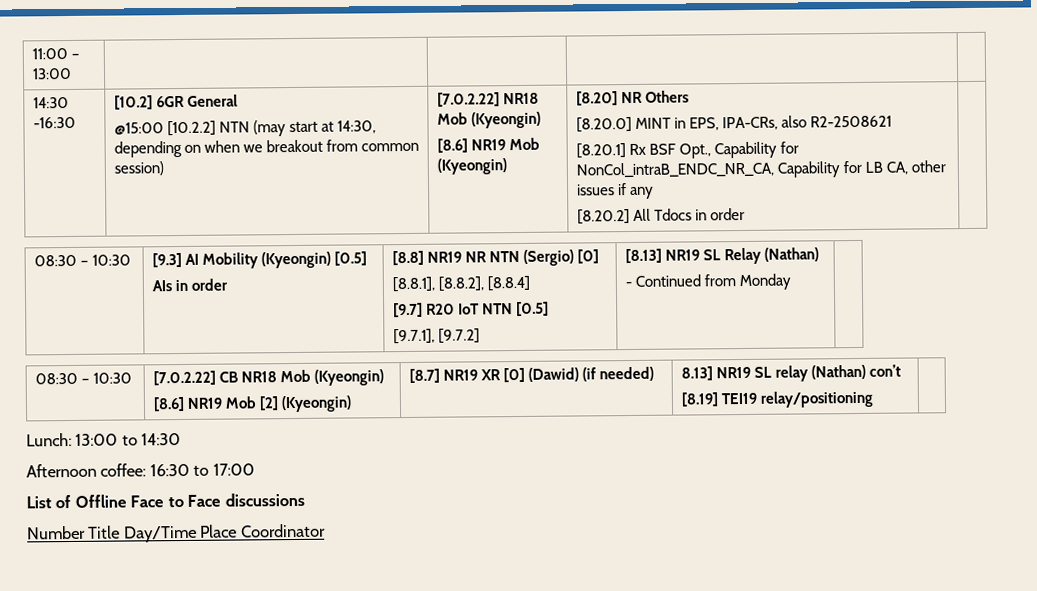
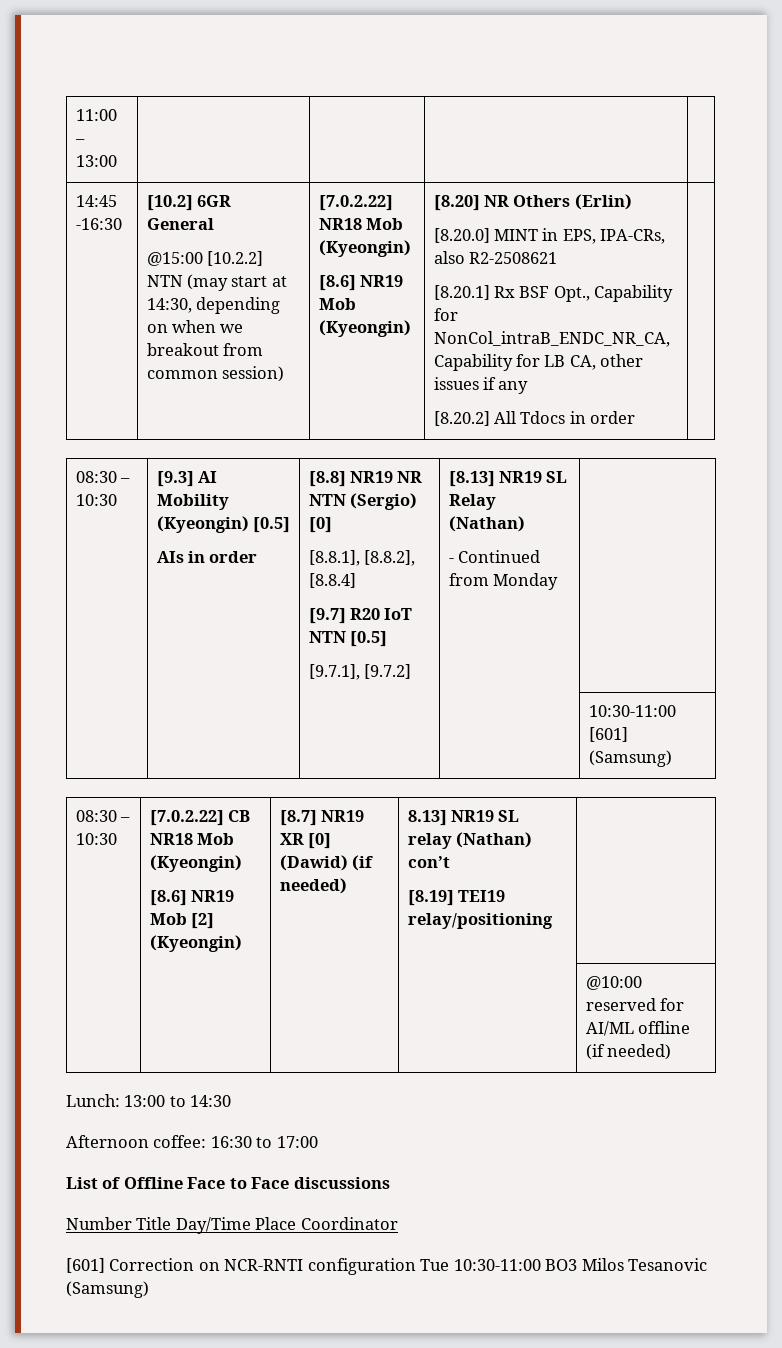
[32,97,69,109] 14:30 -> [75,195,117,207] 14:45
(689, 96) none -> [574,194,632,210] (Erlin)
(791, 282) none -> [588,705,676,717] [588,727,628,742] [588,750,672,767] // | | | | 10:30-11:00 [601] (Samsung)
(874, 399) none -> [585,976,642,990] [585,998,684,1011] [585,1021,690,1036] [585,1044,671,1060] // | | | | @10:00 reserved for AI/ML offline (if needed)
(326, 530) none -> [66,1258,708,1275] [66,1281,149,1298] // [601] Correction on NCR-RNTI configuration Tue 10:30-11:00 BO3 Milos Tesanovic (Samsung)

